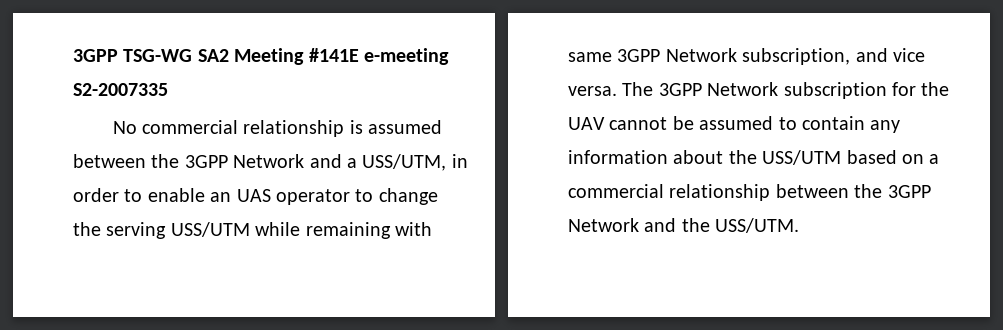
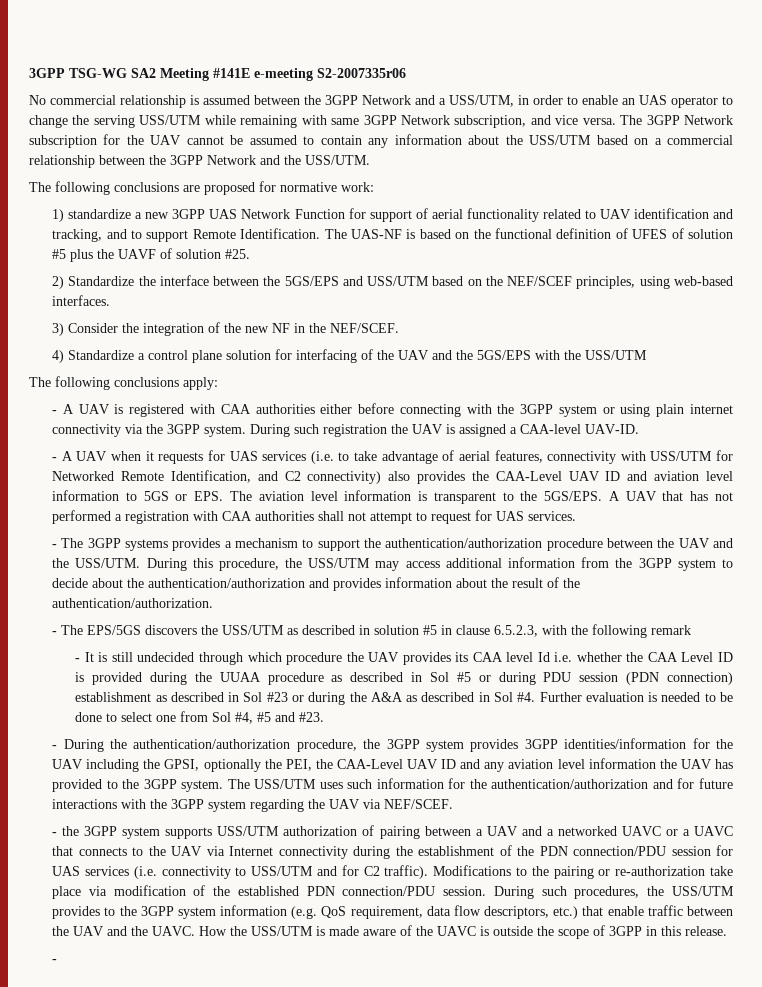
[73,83,168,96] S2-2007335 -> [317,68,406,78] S2-2007335r06
(800, 225) none -> [29,181,374,195] [52,208,733,222] [52,228,734,242] [52,248,251,262] [52,275,734,289] [52,295,111,306] [52,322,400,336] [52,349,648,363] [29,376,218,390] [52,403,734,417] [52,424,640,437] [52,450,733,464] [52,470,733,484] [52,490,734,504] [52,510,577,524] [52,538,733,551] [52,557,733,571] [52,577,581,591] [52,598,214,608] [52,624,692,638] [75,652,734,665] [75,672,733,685] [75,692,734,705] [75,711,325,724] [52,738,734,752] [52,758,733,772] [52,778,734,792] [52,799,454,812] [52,825,733,839] [52,845,733,859] [52,865,733,879] [52,885,734,899] [52,905,733,919] [52,925,728,939] [52,959,58,963] // The following conclusions are proposed for normative work: // 1) standardize a new 3GPP UAS Network Function for support of aerial functionality related to UAV identification and tracking, and to support Remote Identification. The UAS-NF is based on the functional definition of UFES of solution #5 plus the UAVF of solution #25. // 2) Standardize the interface between the 5GS/EPS and USS/UTM based on the NEF/SCEF principles, using web-based interfaces. // 3) Consider the integration of the new NF in the NEF/SCEF. // 4) Standardize a control plane solution for interfacing of the UAV and the 5GS/EPS with the USS/UTM // The following conclusions apply: // - A UAV is registered with CAA authorities either before connecting with the 3GPP system or using plain internet connectivity via the 3GPP system. During such registration the UAV is assigned a CAA-level UAV-ID. // - A UAV when it requests for UAS services (i.e. to take advantage of aerial features, connectivity with USS/UTM for Networked Remote Identification, and C2 connectivity) also provides the CAA-Level UAV ID and aviation level information to 5GS or EPS. The aviation level information is transparent to the 5GS/EPS. A UAV that has not performed a registration with CAA authorities shall not attempt to request for UAS services. // - The 3GPP systems provides a mechanism to support the authentication/authorization procedure between the UAV and the USS/UTM. During this procedure, the USS/UTM may access additional information from the 3GPP system to decide about the authentication/authorization and provides information about the result of the authentication/authorization. // - The EPS/5GS discovers the USS/UTM as described in solution #5 in clause 6.5.2.3, with the following remark // - It is still undecided through which procedure the UAV provides its CAA level Id i.e. whether the CAA Level ID is provided during the UUAA procedure as described in Sol #5 or during PDU session (PDN connection) establishment as described in Sol #23 or during the A&A as described in Sol #4. Further evaluation is needed to be done to select one from Sol #4, #5 and #23. // - During the authentication/authorization procedure, the 3GPP system provides 3GPP identities/information for the UAV including the GPSI, optionally the PEI, the CAA-Level UAV ID and any aviation level information the UAV has provided to the 3GPP system. The USS/UTM uses such information for the authentication/authorization and for future interactions with the 3GPP system regarding the UAV via NEF/SCEF. // - the 3GPP system supports USS/UTM authorization of pairing between a UAV and a networked UAVC or a UAVC that connects to the UAV via Internet connectivity during the establishment of the PDN connection/PDU session for UAS services (i.e. connectivity to USS/UTM and for C2 traffic). Modifications to the pairing or re-authorization take place via modification of the established PDN connection/PDU session. During such procedures, the USS/UTM provides to the 3GPP system information (e.g. QoS requirement, data flow descriptors, etc.) that enable traffic between the UAV and the UAVC. How the USS/UTM is made aware of the UAVC is outside the scope of 3GPP in this release. // -

